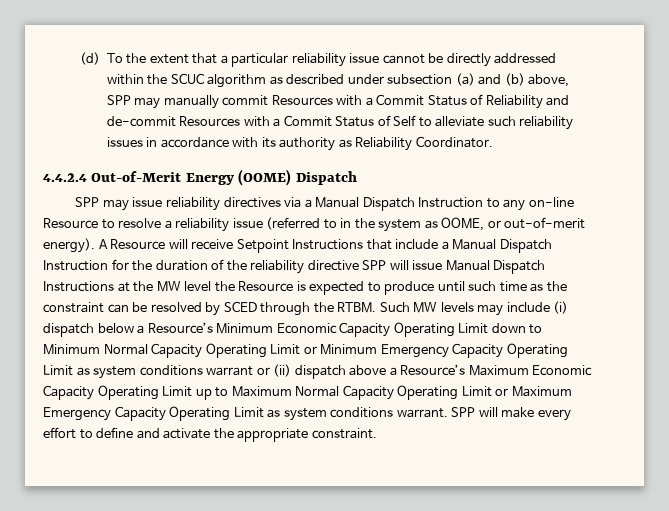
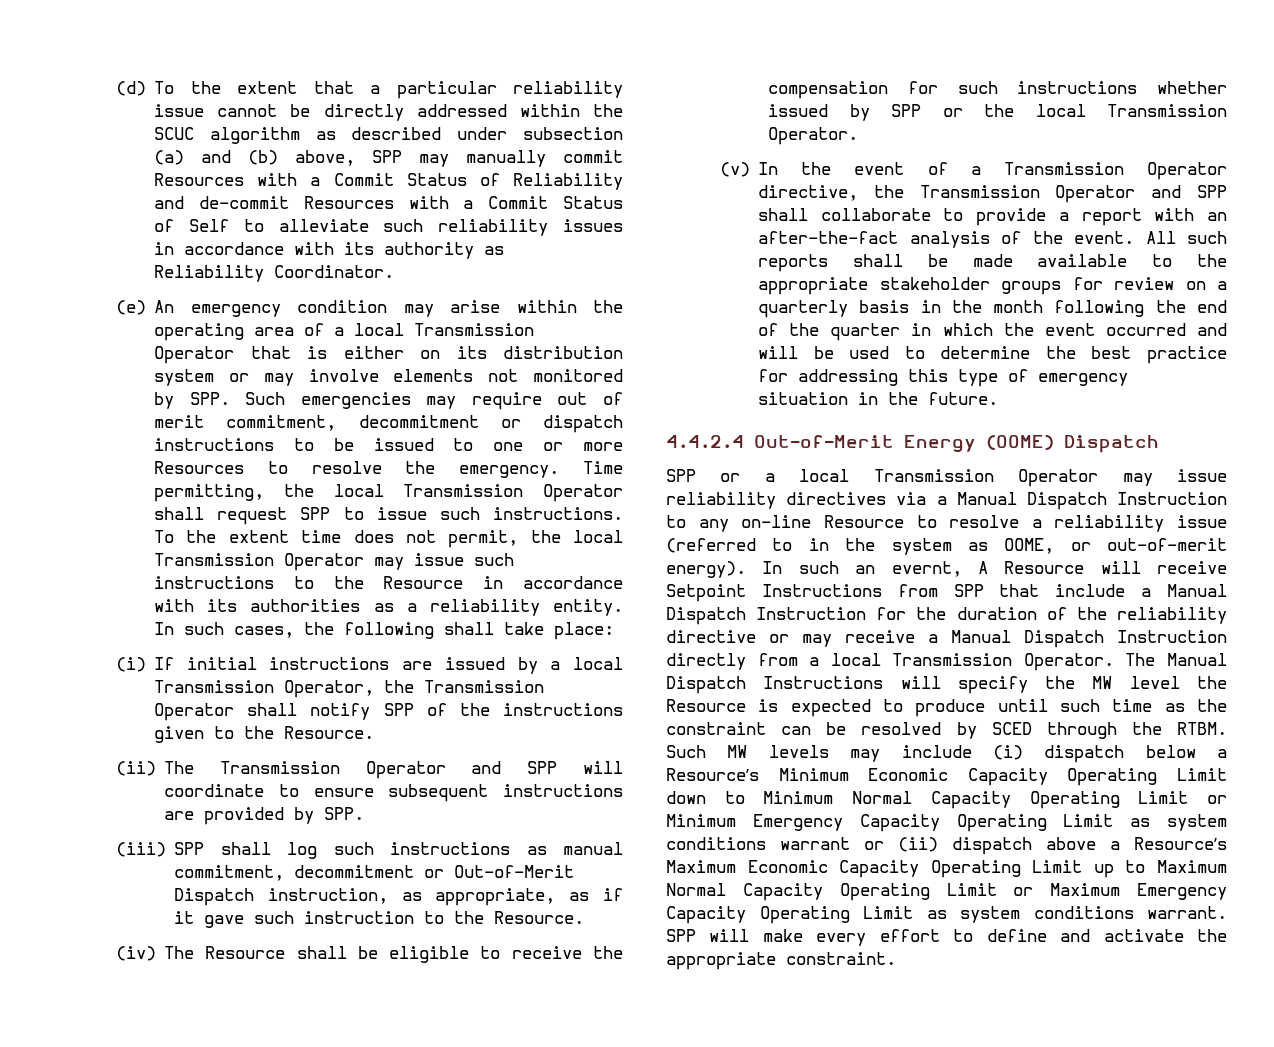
(493, 142) none -> [115,300,623,317] [154,323,535,341] [154,346,623,364] [154,369,624,386] [154,392,623,410] [154,415,623,433] [154,438,623,451] [154,461,623,478] [154,484,623,502] [154,507,623,525] [154,530,623,548] [154,553,515,571] [154,576,623,589] [154,599,623,616] [154,622,615,640] [115,657,623,674] [154,680,545,698] [154,703,623,721] [154,726,375,743] [115,761,623,779] [164,784,623,802] [164,807,365,825] [115,842,623,859] [174,865,575,881] [174,888,623,906] [174,911,585,928] [115,946,624,963] [768,81,1227,99] [768,104,1227,121] [768,127,859,145] [719,162,1227,180] [758,185,1227,203] [758,208,1227,226] [758,231,1227,248] [758,254,1227,272] [758,277,1227,295] [758,300,1227,318] [758,323,1227,341] [758,346,1227,364] [758,369,1129,387] [758,392,999,405] // (e) An emergency condition may arise within the operating area of a local Transmission Operator that is either on its distribution system or may involve elements not monitored by SPP. Such emergencies may require out of merit commitment, decommitment or dispatch instructions to be issued to one or more Resources to resolve the emergency. Time permitting, the local Transmission Operator shall request SPP to issue such instructions. To the extent time does not permit, the local Transmission Operator may issue such instructions to the Resource in accordance with its authorities as a reliability entity. In such cases, the following shall take place: // (i) If initial instructions are issued by a local Transmission Operator, the Transmission Operator shall notify SPP of the instructions given to the Resource. // (ii) The Transmission Operator and SPP will coordinate to ensure subsequent instructions are provided by SPP. // (iii) SPP shall log such instructions as manual commitment, decommitment or Out-of-Merit Dispatch instruction, as appropriate, as if it gave such instruction to the Resource. // (iv) The Resource shall be eligible to receive the compensation for such instructions whether issued by SPP or the local Transmission Operator. // (v) In the event of a Transmission Operator directive, the Transmission Operator and SPP shall collaborate to provide a report with an after-the-fact analysis of the event. All such reports shall be made available to the appropriate stakeholder groups for review on a quarterly basis in the month following the end of the quarter in which the event occurred and will be used to determine the best practice for addressing this type of emergency situation in the future.
(100, 202) none -> [720,469,1099,487] or a local Transmission Operator
(95, 245) none -> [762,561,962,577] In such an evernt,
(364, 244) none -> [897,584,984,597] from SPP
[362,260,443,270] SPP will issue -> [769,630,1227,648] [666,653,1156,671] or may receive a Manual Dispatch Instruction directly from a local Transmission Operator. The
[117,282,130,292] at -> [900,676,1028,694] will specify

